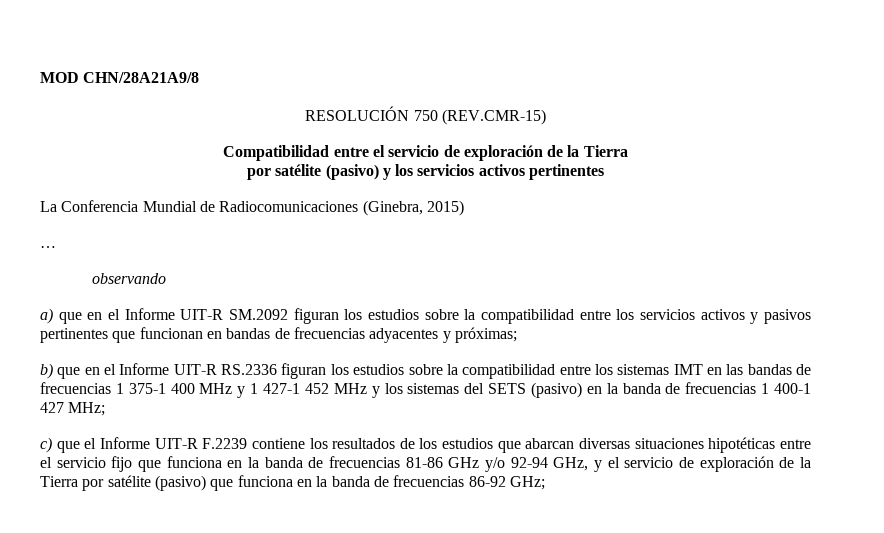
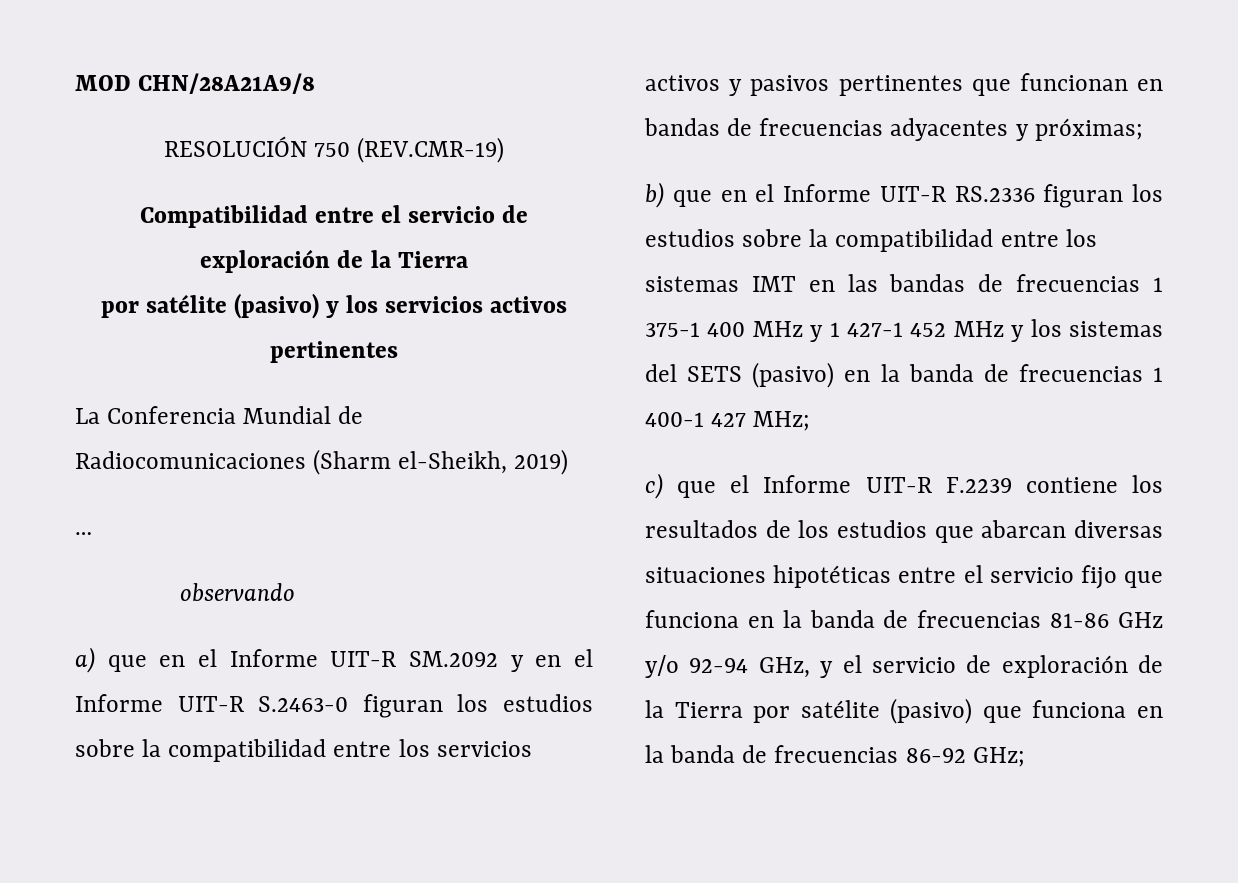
[441,109,546,125] (REV.CMR-15) -> [357,137,505,163] (REV.CMR-19)
[362,200,464,216] (Ginebra, 2015) -> [313,449,569,475] (Sharm el-Sheikh, 2019)
(288, 314) none -> [510,649,593,672] [75,694,349,712] y en el Informe UIT-R S.2463-0

